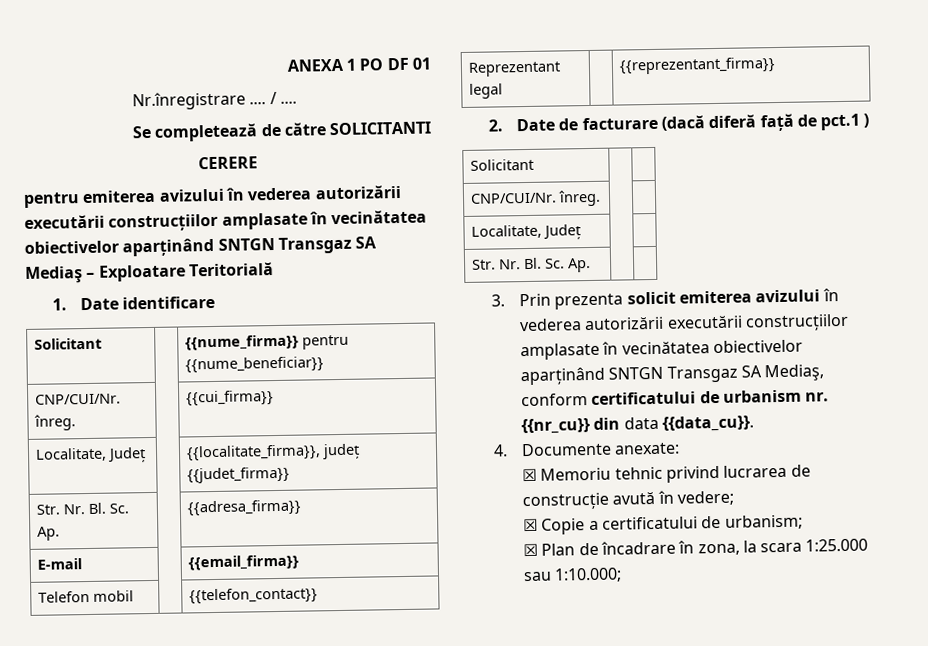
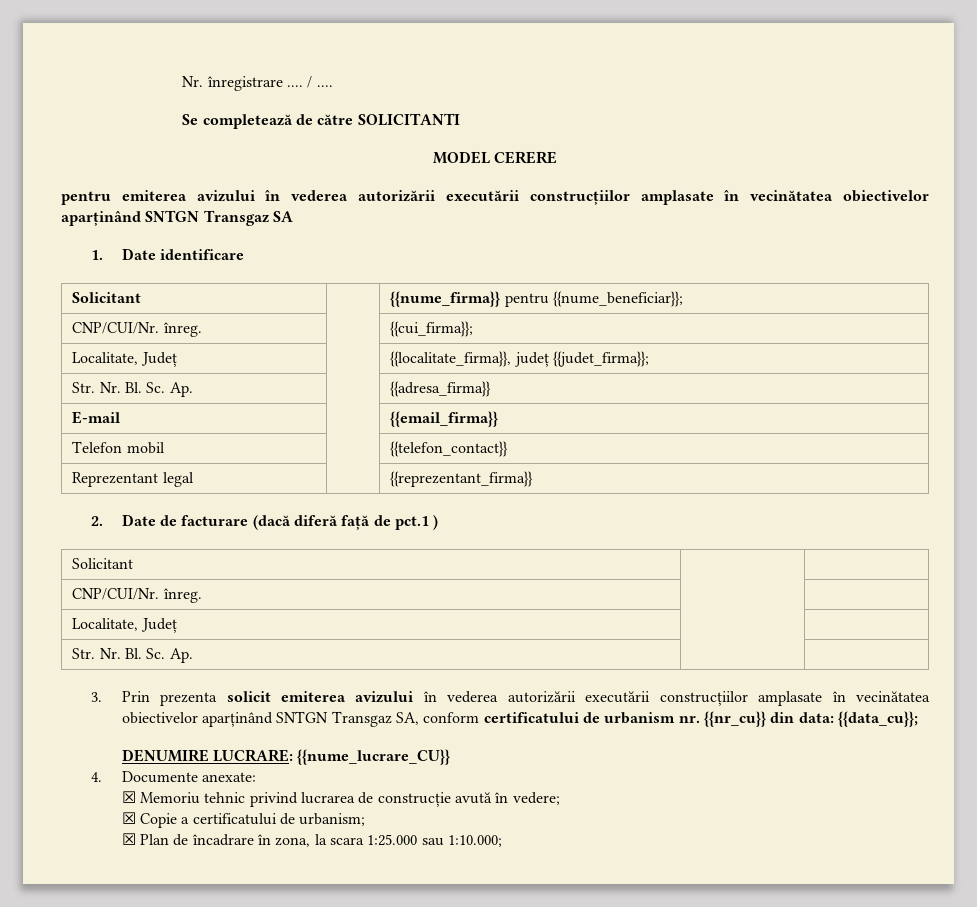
[286,57,431,72] [131,91,246,111] ANEXA 1 PO DF 01 // Nr.înregistrare -> [182,76,283,91] Nr. înregistrare
(432, 128) none -> [432,151,490,164] MODEL
[25,262,274,284] Mediaş – Exploatare Teritorială -> (293, 216) none
[184,356,324,374] [34,393,121,405] [33,414,76,431] [185,390,274,407] {{nume_beneficiar}} // CNP/CUI/Nr. înreg. | | {{cui_firma}} -> [553,291,684,307] [72,322,202,337] [390,321,474,337] {{nume_beneficiar}}; // CNP/CUI/Nr. înreg. | | {{cui_firma}};
[186,466,290,484] {{judet_firma}} -> [553,351,650,367] {{judet_firma}};
[740,364,825,382] SA Mediaş, -> [395,712,419,725] SA,
[623,415,754,432] data {{data_cu}}. -> [798,711,918,727] [121,749,451,765] data: {{data_cu}}; // DENUMIRE LUCRARE: {{nume_lucrare_CU}}

